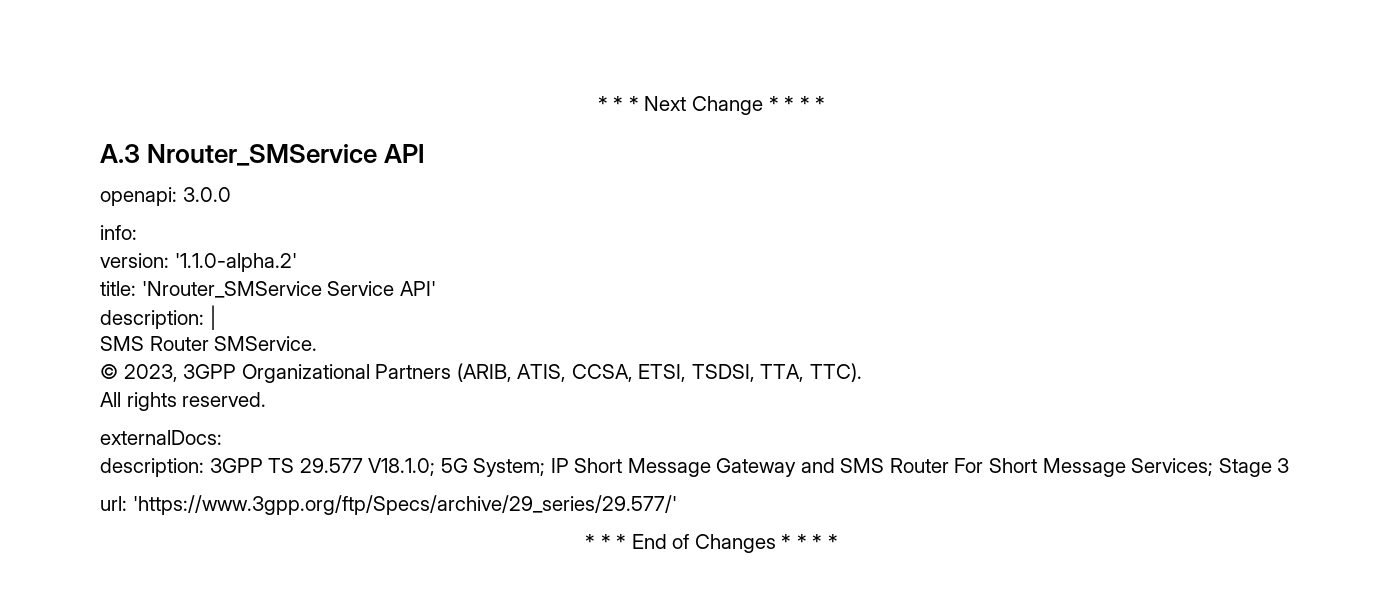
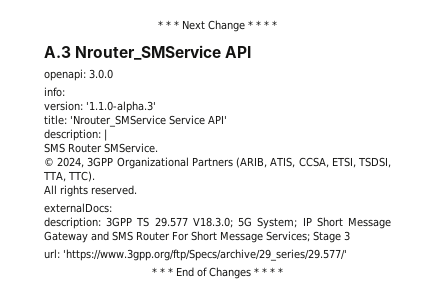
[174,253,297,272] '1.1.0-alpha.2' -> [86,101,156,113] '1.1.0-alpha.3'
[123,364,178,382] 2023, -> [57,157,85,168] 2024,
[368,458,436,476] V18.1.0; -> [192,217,233,228] V18.3.0;

